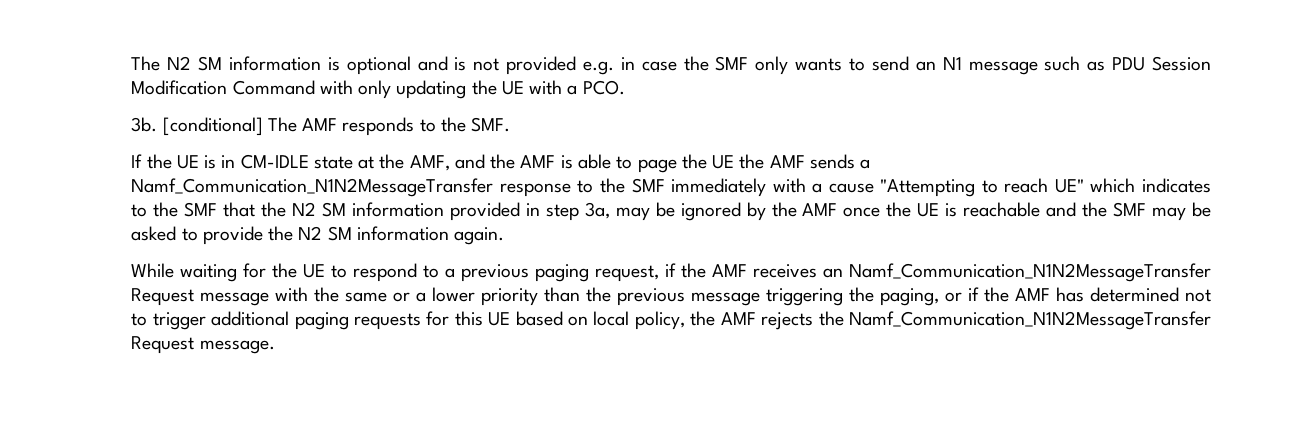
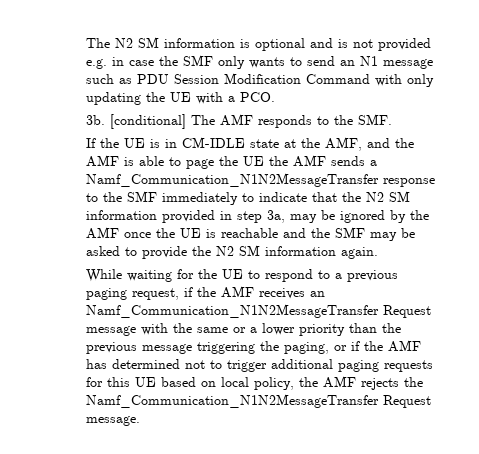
[772,178,1211,197] [131,202,218,217] with a cause "Attempting to reach UE" which indicates to the SMF -> [241,192,307,202] to indicate

